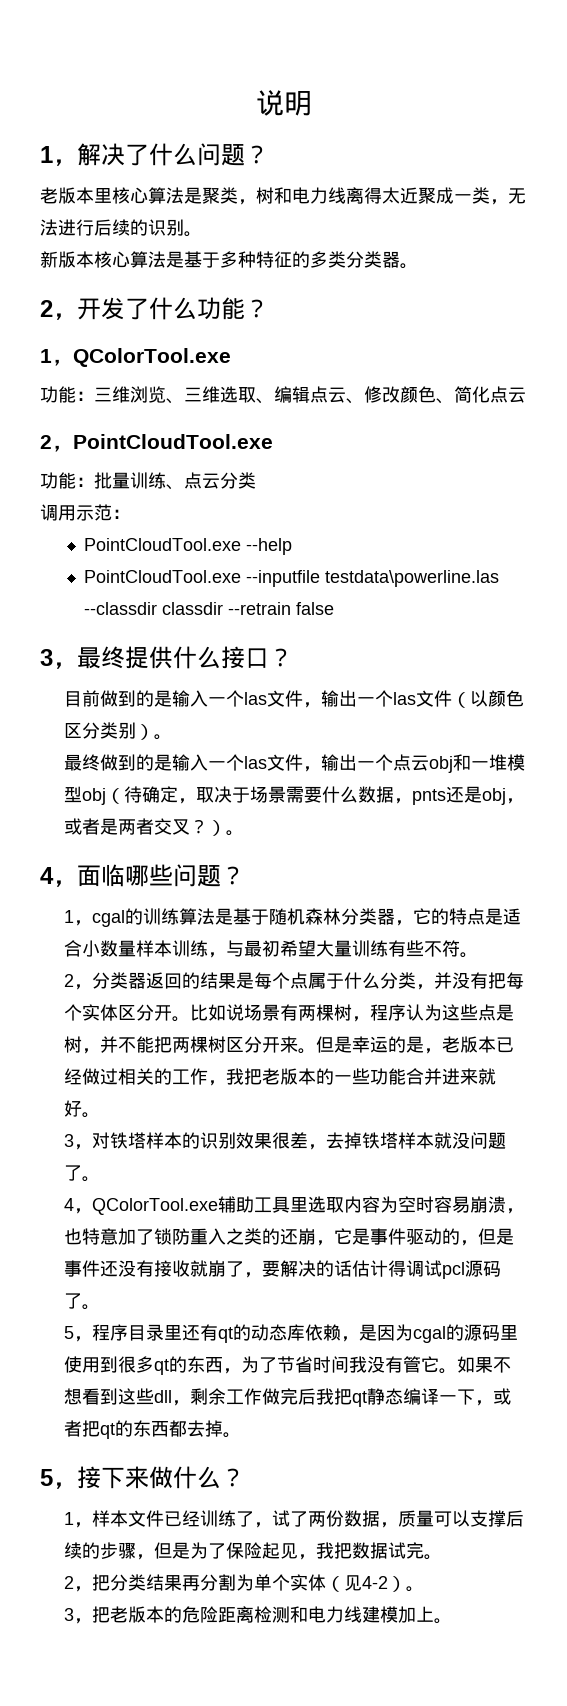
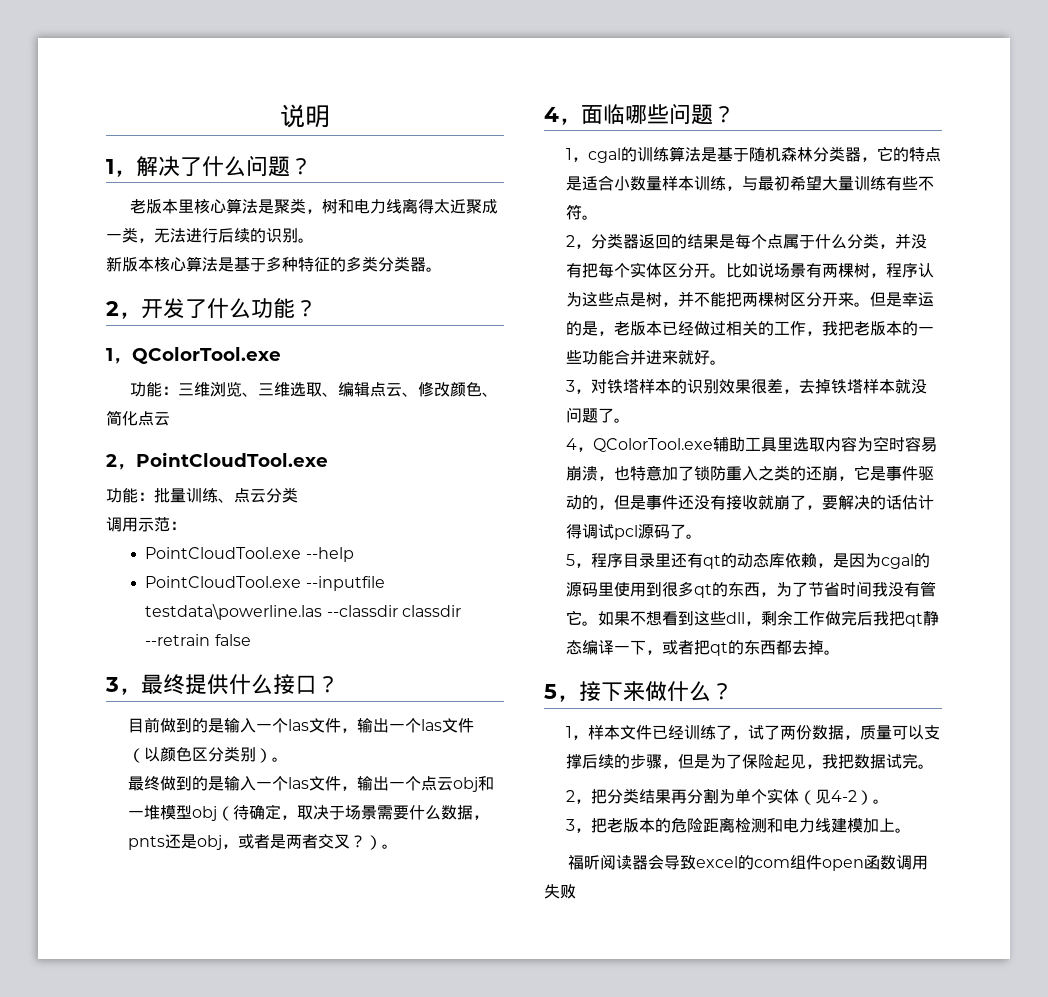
(453, 1621) none -> [567,854,928,871] [544,884,576,899] // 福昕阅读器会导致excel的com组件open函数调用失败

